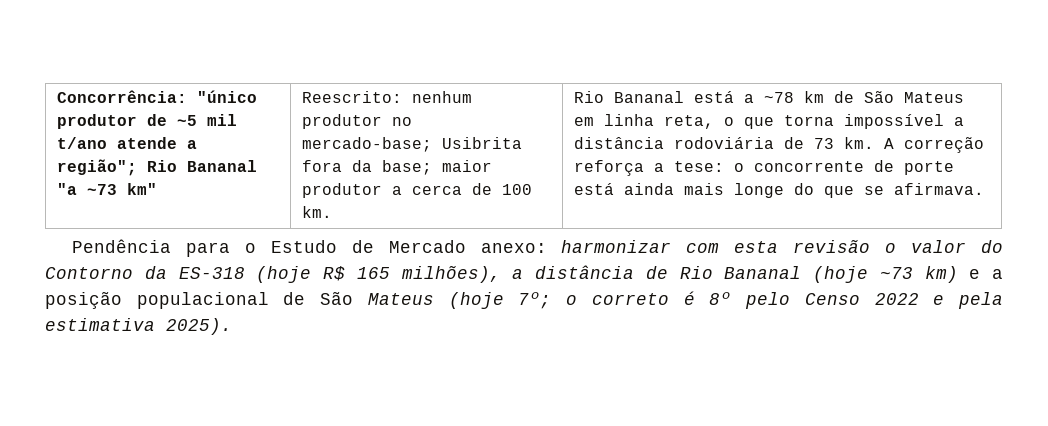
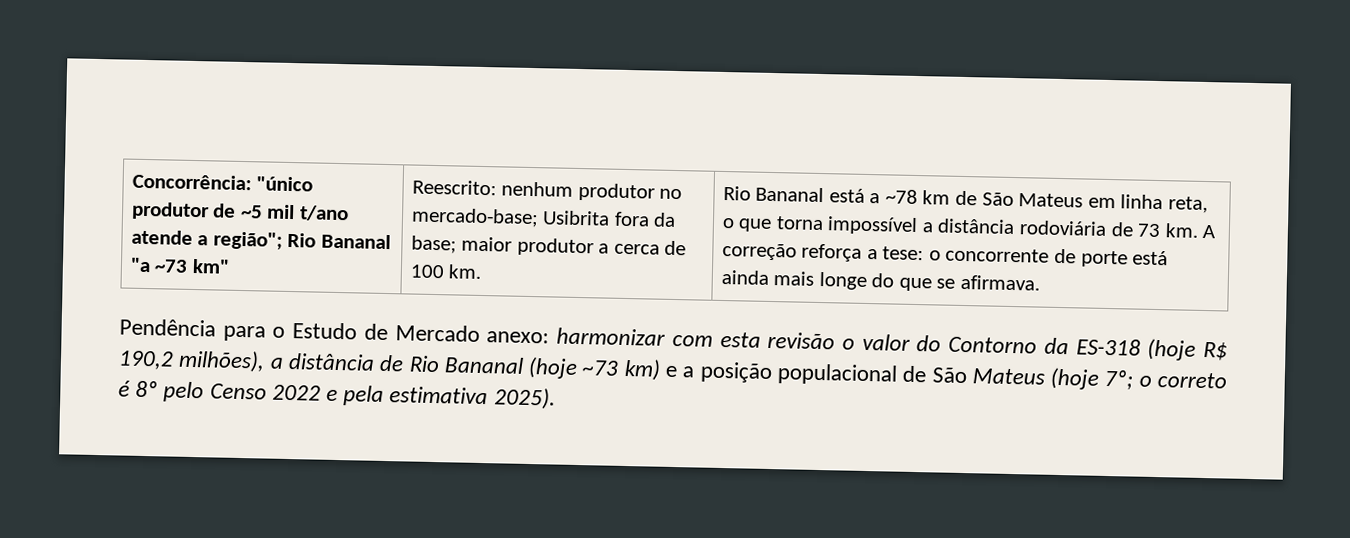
[356,267,390,279] 165 -> [118,350,174,370] 190,2

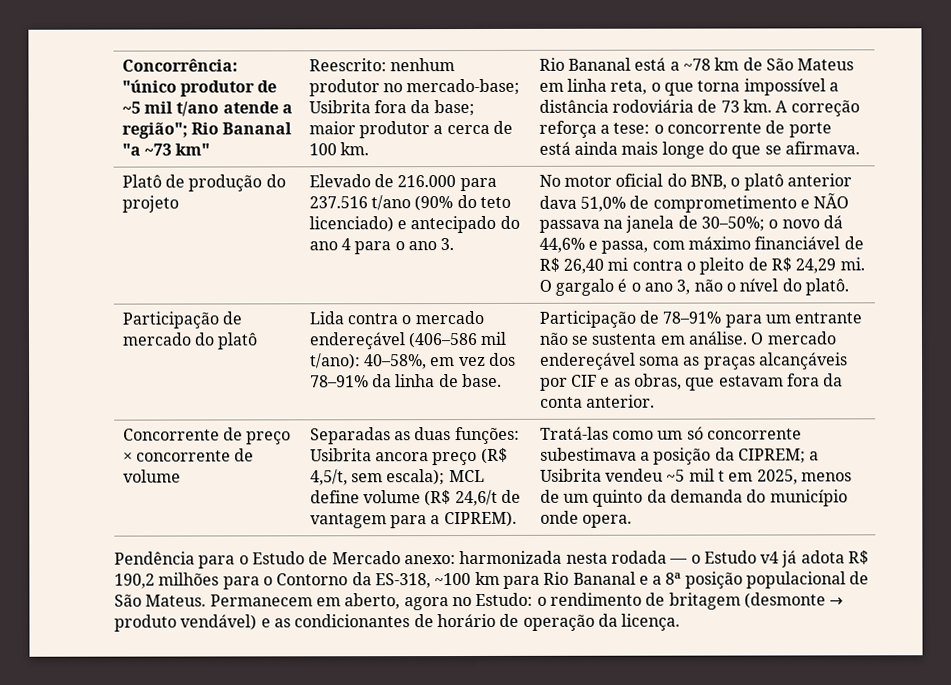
(1040, 282) none -> [121,174,286,192] [121,195,179,213] [308,174,497,192] [308,194,512,212] [308,215,520,234] [308,238,455,255] [538,173,853,191] [538,193,850,213] [538,215,844,233] [538,236,864,254] [538,257,865,275] [538,278,849,296] [121,311,243,329] [121,332,259,350] [308,310,484,325] [308,331,508,350] [309,352,517,370] [309,373,503,388] [538,310,863,328] [538,331,837,345] [539,352,849,370] [539,373,844,391] [539,394,656,408] [122,427,292,445] [122,448,255,462] [122,469,181,483] [309,426,520,445] [309,447,508,466] [309,469,485,486] [309,489,522,507] [309,510,517,529] [539,426,803,440] [539,447,820,465] [539,468,853,485] [539,489,848,507] [539,510,633,528] // Platô de produção do projeto | Elevado de 216.000 para 237.516 t/ano (90% do teto licenciado) e antecipado do ano 4 para o ano 3. | No motor oficial do BNB, o platô anterior dava 51,0% de comprometimento e NÃO passava na janela de 30–50%; o novo dá 44,6% e passa, com máximo financiável de R$ 26,40 mi contra o pleito de R$ 24,29 mi. O gargalo é o ano 3, não o nível do platô. // Participação de mercado do platô | Lida contra o mercado endereçável (406–586 mil t/ano): 40–58%, em vez dos 78–91% da linha de base. | Participação de 78–91% para um entrante não se sustenta em análise. O mercado endereçável soma as praças alcançáveis por CIF e as obras, que estavam fora da conta anterior. // Concorrente de preço × concorrente de volume | Separadas as duas funções: Usibrita ancora preço (R$ 4,5/t, sem escala); MCL define volume (R$ 24,6/t de vantagem para a CIPREM). | Tratá-las como um só concorrente subestimava a posição da CIPREM; a Usibrita vendeu ~5 mil t em 2025, menos de um quinto da demanda do município onde opera.
[556,327,1228,361] [118,349,661,381] harmonizar com esta revisão o valor do Contorno da ES-318 (hoje R$ 190,2 milhões), a distância de Rio Bananal (hoje ~73 km) -> [459,550,870,568] [114,571,636,590] harmonizada nesta rodada — o Estudo v4 já adota R$ 190,2 milhões para o Contorno da ES-318, ~100 km para Rio Bananal
(695, 372) none -> [665,572,682,585] 8ª
[971,367,1227,390] [118,380,556,410] Mateus (hoje 7º; o correto é 8º pelo Censo 2022 e pela estimativa 2025). -> [145,592,844,611] [114,613,681,632] Mateus. Permanecem em aberto, agora no Estudo: o rendimento de britagem (desmonte → produto vendável) e as condicionantes de horário de operação da licença.

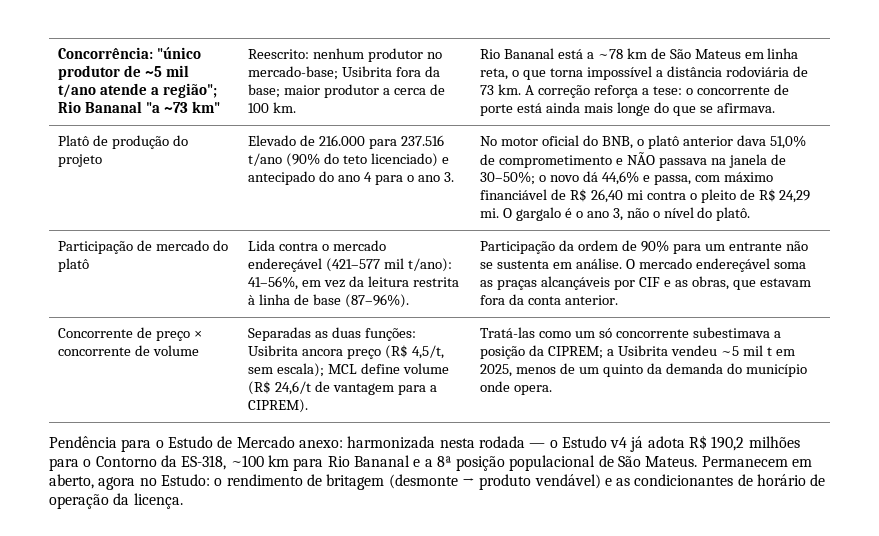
[408,331,479,349] (406–586 -> [326,258,381,272] (421–577
[364,354,428,370] 40–58%, -> [248,276,299,290] 41–56%,
[489,352,517,366] [309,373,503,388] [538,310,722,328] dos 78–91% da linha de base. | Participação de 78–91% -> [349,276,459,287] [248,294,409,308] [480,240,669,254] da leitura restrita à linha de base (87–96%). | Participação da ordem de 90%

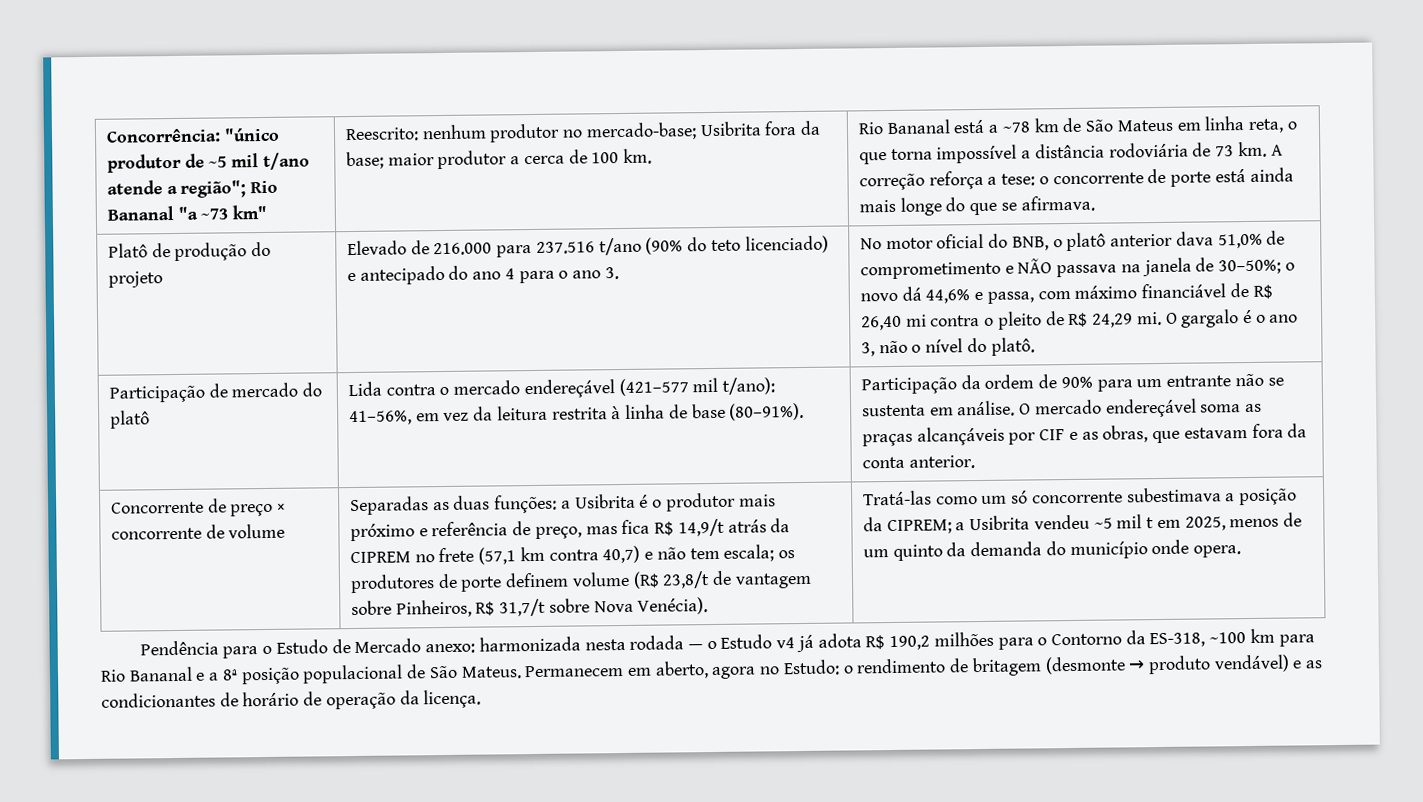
[344,294,409,308] (87–96%). -> [729,402,805,421] (80–91%).
[248,345,444,359] [248,363,401,377] Usibrita ancora preço (R$ 4,5/t, sem escala); MCL define -> [560,492,776,512] [349,518,791,542] [349,544,795,565] [349,572,570,594] a Usibrita é o produtor mais próximo e referência de preço, mas fica R$ 14,9/t atrás da CIPREM no frete (57,1 km contra 40,7) e não tem escala; os produtores de porte definem
[275,381,312,395] 24,6/t -> [662,571,711,589] 23,8/t
[397,385,437,395] [248,399,309,413] para a CIPREM). -> [350,597,709,618] sobre Pinheiros, R$ 31,7/t sobre Nova Venécia).

